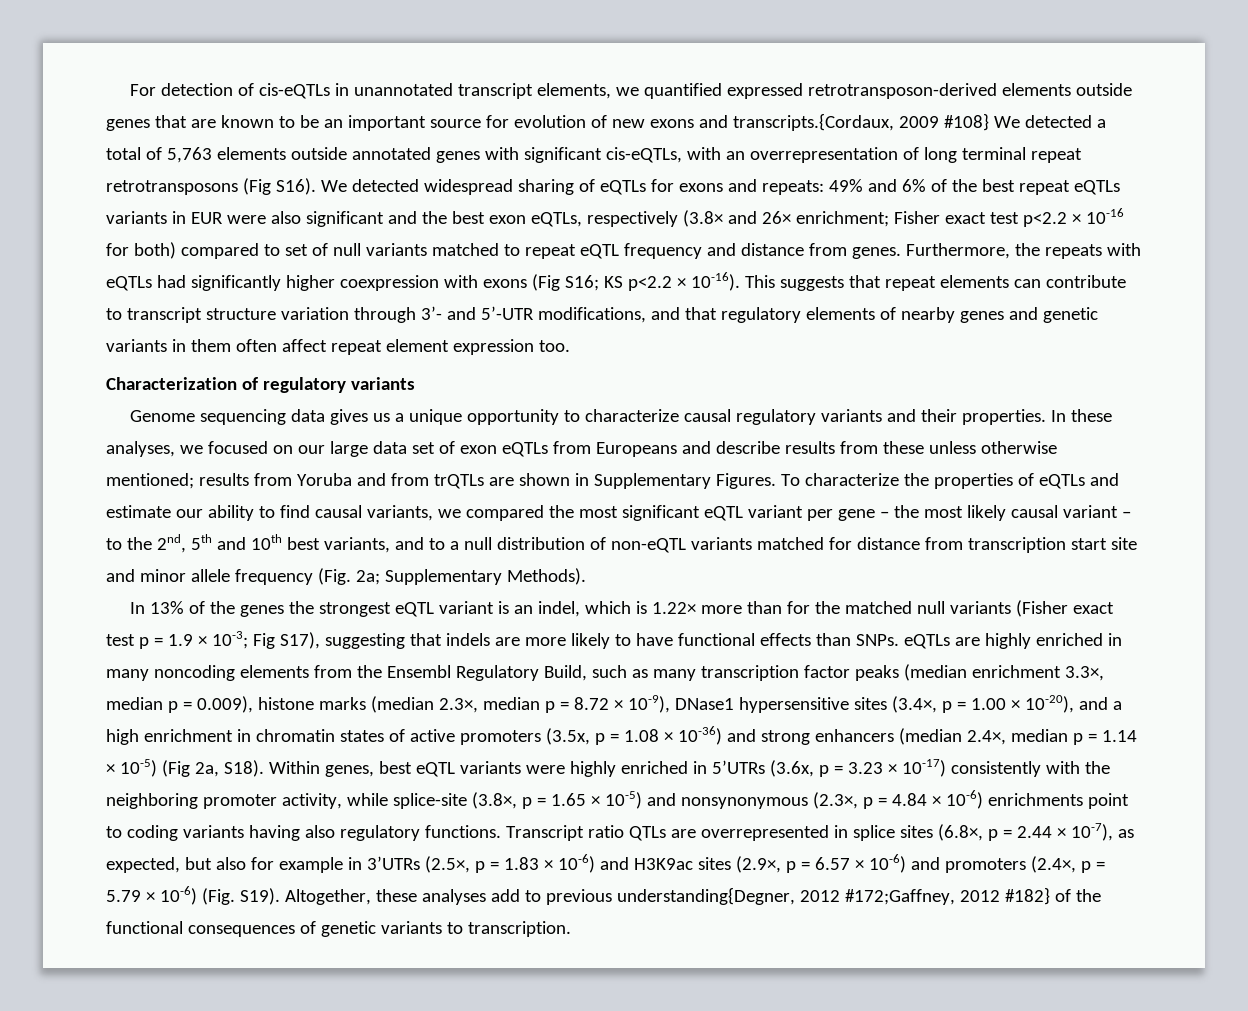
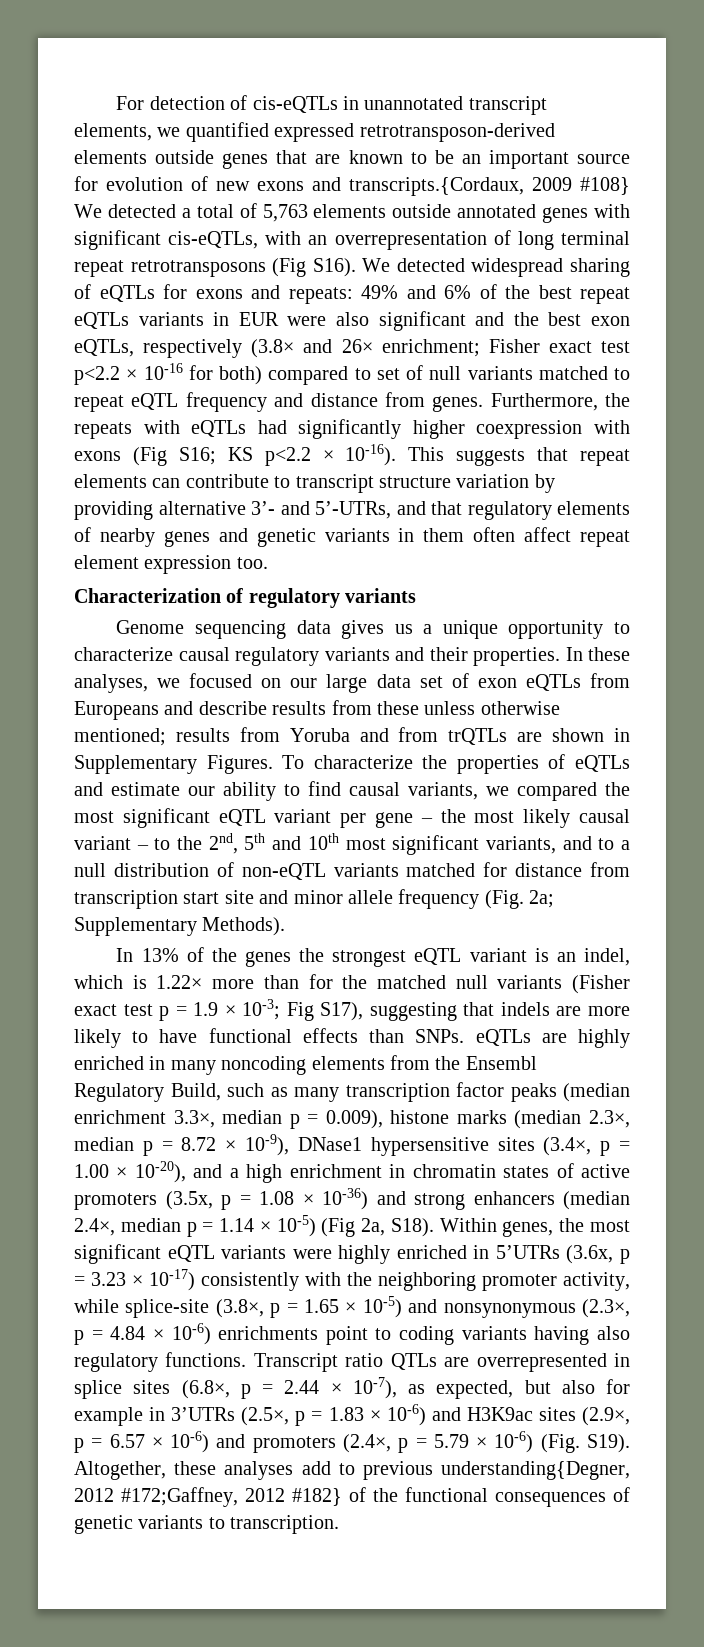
[353,306,646,323] through 3’- and 5’-UTR modifications, -> [534,474,555,493] [74,501,391,520] by providing alternative 3’- and 5’-UTRs,
[286,537,320,550] best -> [345,835,480,855] most significant
[378,761,412,774] best -> [559,1218,630,1232] [74,1244,161,1264] the most significant

